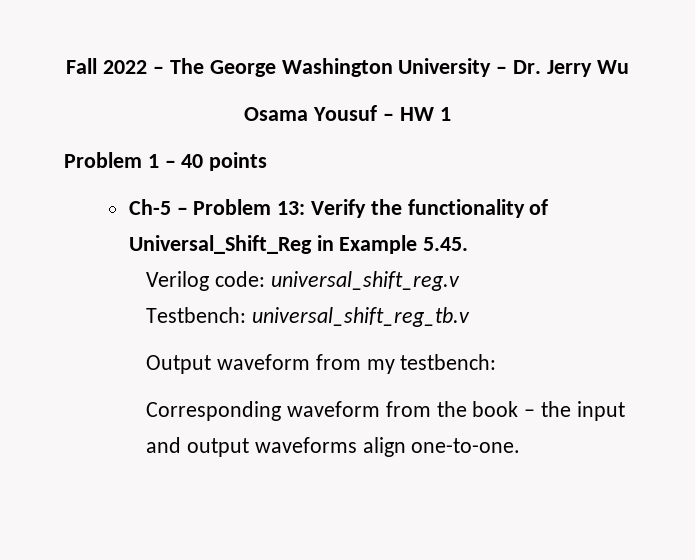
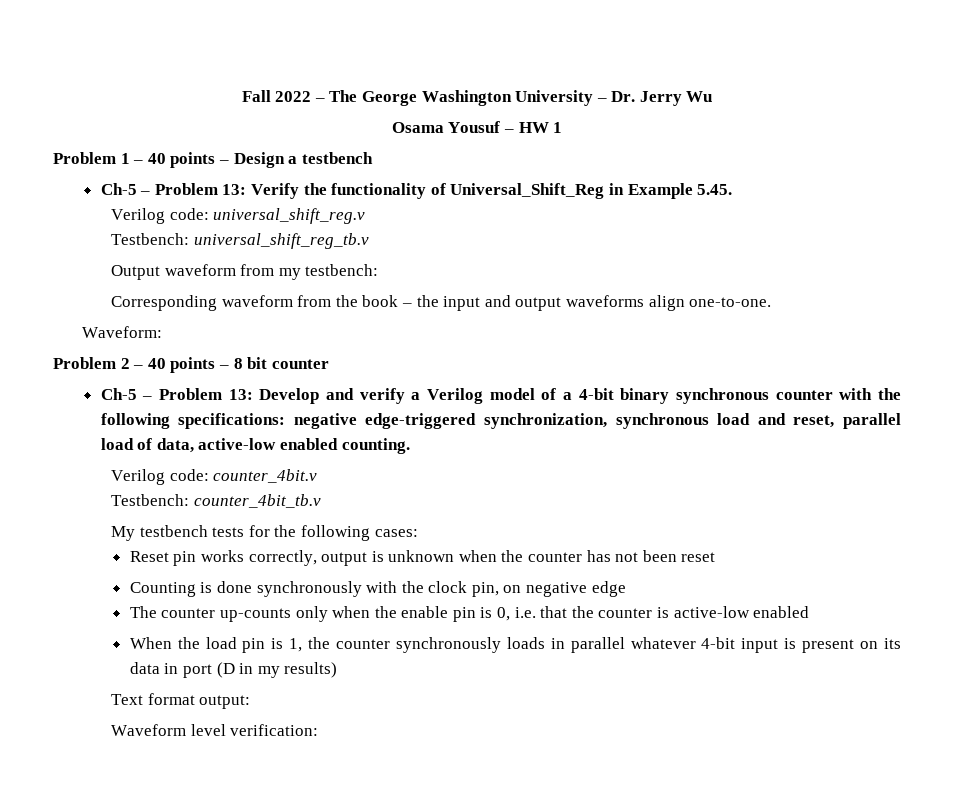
(268, 161) none -> [218,152,373,168] – Design a testbench
(521, 445) none -> [82,326,163,338] [53,357,329,373] [100,388,901,404] [100,413,901,429] [100,438,410,454] [111,469,318,485] [111,494,321,508] [111,525,418,541] [129,550,716,566] [129,581,626,597] [129,606,810,622] [129,637,901,653] [129,662,338,678] [111,693,251,709] [111,724,319,736] // Waveform: // Problem 2 – 40 points – 8 bit counter // Ch-5 – Problem 13: Develop and verify a Verilog model of a 4-bit binary synchronous counter with the following specifications: negative edge-triggered synchronization, synchronous load and reset, parallel load of data, active-low enabled counting. // Verilog code: counter_4bit.v // Testbench: counter_4bit_tb.v // My testbench tests for the following cases: // Reset pin works correctly, output is unknown when the counter has not been reset // Counting is done synchronously with the clock pin, on negative edge // The counter up-counts only when the enable pin is 0, i.e. that the counter is active-low enabled // When the load pin is 1, the counter synchronously loads in parallel whatever 4-bit input is present on its data in port (D in my results) // Text format output: // Waveform level verification:

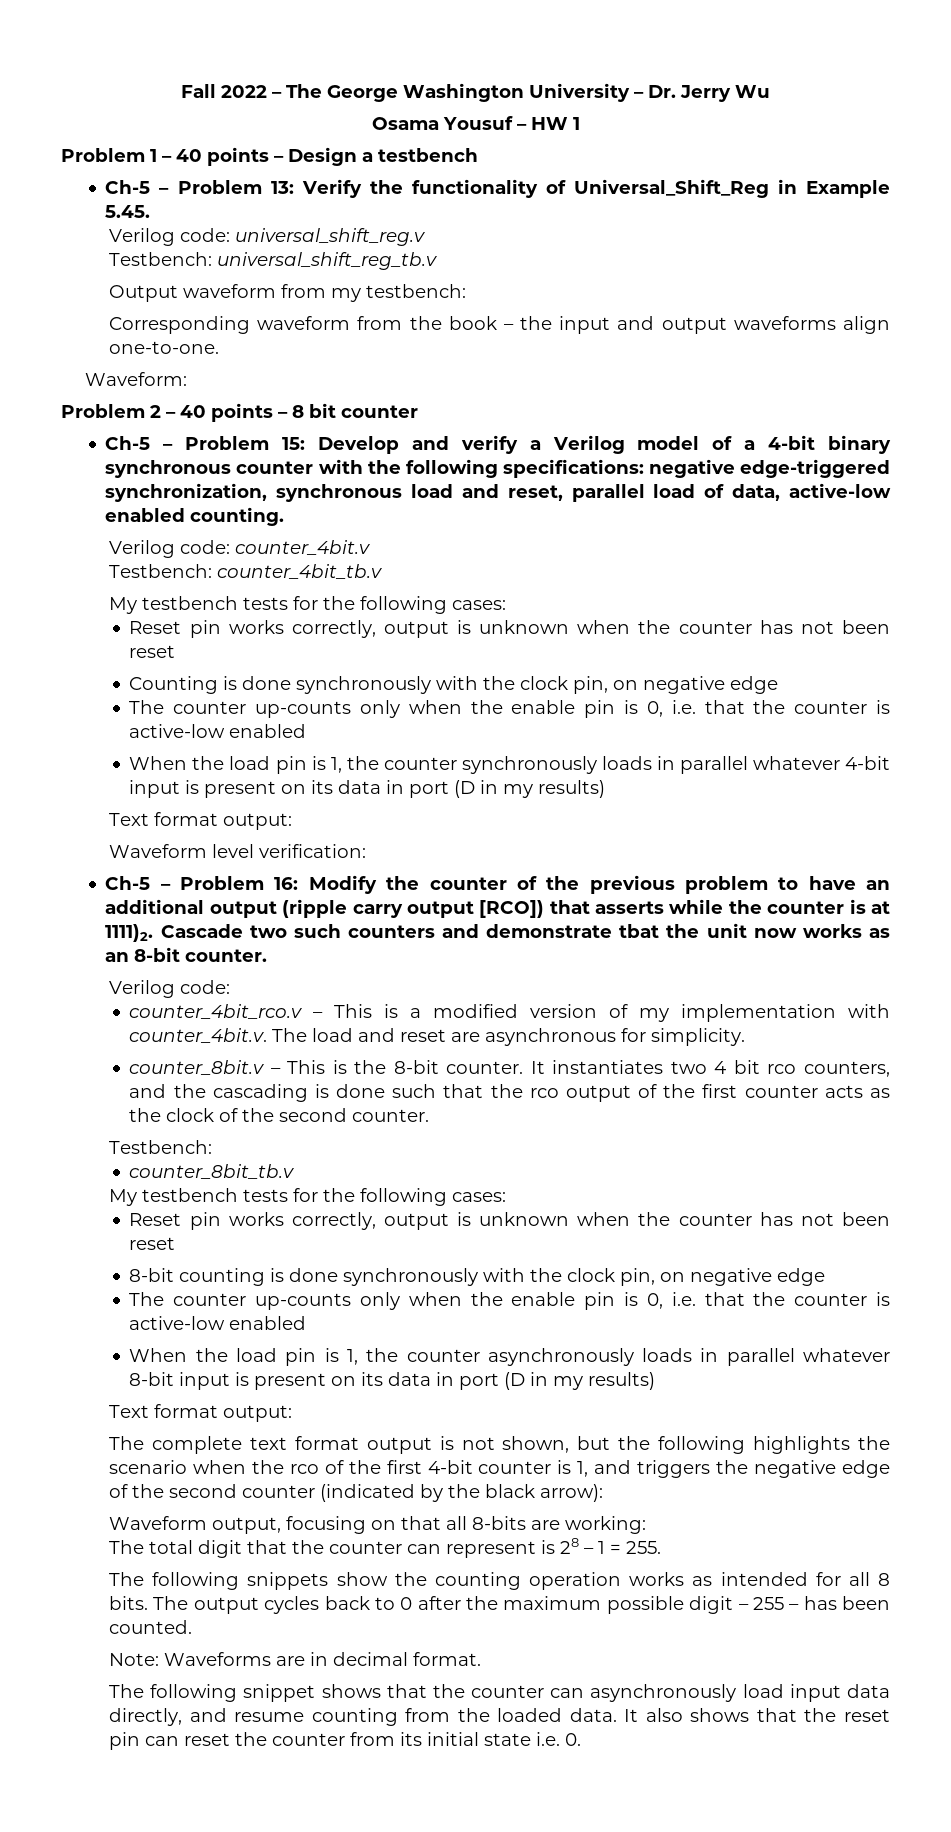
[228,389,253,400] 13: -> [282,437,306,450] 15:
(319, 730) none -> [105,875,891,894] [105,899,891,918] [105,923,891,942] [105,947,268,962] [109,980,231,998] [129,1004,890,1022] [129,1028,746,1046] [129,1060,890,1077] [129,1084,891,1102] [129,1108,430,1122] [109,1140,213,1154] [129,1164,295,1179] [109,1188,507,1206] [129,1212,890,1230] [129,1237,176,1250] [129,1268,826,1286] [129,1292,890,1310] [129,1316,307,1330] [129,1348,890,1366] [129,1372,656,1390] [109,1404,293,1422] [109,1436,891,1454] [109,1460,891,1478] [109,1484,604,1502] [109,1516,647,1534] [109,1538,662,1558] [109,1572,891,1590] [109,1596,890,1614] [109,1620,193,1634] [109,1652,482,1666] [109,1684,890,1702] [109,1708,891,1726] [109,1732,582,1750] // Ch-5 – Problem 16: Modify the counter of the previous problem to have an additional output (ripple carry output [RCO]) that asserts while the counter is at 1111)2. Cascade two such counters and demonstrate tbat the unit now works as an 8-bit counter. // Verilog code: // counter_4bit_rco.v – This is a modified version of my implementation with counter_4bit.v. The load and reset are asynchronous for simplicity. // counter_8bit.v – This is the 8-bit counter. It instantiates two 4 bit rco counters, and the cascading is done such that the rco output of the first counter acts as the clock of the second counter. // Testbench: // counter_8bit_tb.v // My testbench tests for the following cases: // Reset pin works correctly, output is unknown when the counter has not been reset // 8-bit counting is done synchronously with the clock pin, on negative edge // The counter up-counts only when the enable pin is 0, i.e. that the counter is active-low enabled // When the load pin is 1, the counter asynchronously loads in parallel whatever 8-bit input is present on its data in port (D in my results) // Text format output: // The complete text format output is not shown, but the following highlights the scenario when the rco of the first 4-bit counter is 1, and triggers the negative edge of the second counter (indicated by the black arrow): // Waveform output, focusing on that all 8-bits are working: // The total digit that the counter can represent is 28 – 1 = 255. // The following snippets show the counting operation works as intended for all 8 bits. The output cycles back to 0 after the maximum possible digit – 255 – has been counted. // Note: Waveforms are in decimal format. // The following snippet shows that the counter can asynchronously load input data directly, and resume counting from the loaded data. It also shows that the reset pin can reset the counter from its initial state i.e. 0.

